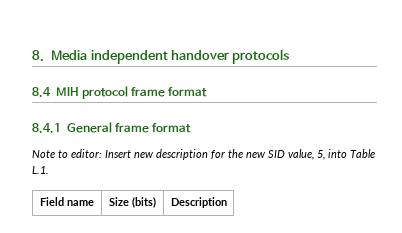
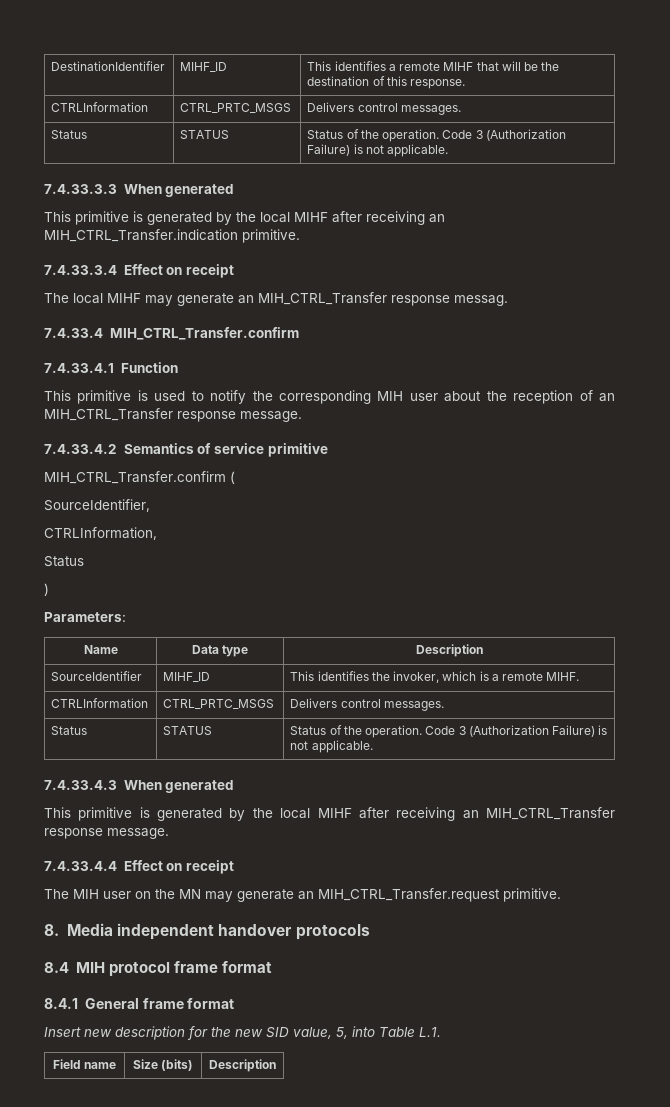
(32, 56) none -> [51,61,166,71] [180,62,228,72] [307,61,560,71] [307,76,466,89] [51,102,149,112] [180,103,292,113] [307,102,461,115] [51,130,88,139] [180,130,230,139] [307,129,566,142] [307,144,449,157] [44,184,235,197] [44,211,445,225] [44,229,300,243] [44,264,235,278] [44,292,508,306] [44,327,299,340] [44,362,178,373] [44,390,615,404] [44,408,302,422] [44,443,328,457] [44,471,235,484] [44,499,150,512] [44,527,157,540] [44,556,84,567] [44,583,49,596] [44,612,126,622] [83,645,118,654] [191,645,249,657] [415,644,483,657] [51,671,143,681] [163,672,211,682] [290,671,580,683] [51,698,149,708] [163,699,275,709] [290,698,444,711] [51,726,88,735] [163,726,213,735] [290,725,608,738] [290,740,373,753] [44,780,235,793] [44,807,615,821] [44,828,169,839] [44,860,235,874] [44,888,561,902] DestinationIdentifier | MIHF_ID | This identifies a remote MIHF that will be the destination of this response. // CTRLInformation | CTRL_PRTC_MSGS | Delivers control messages. // Status | STATUS | Status of the operation. Code 3 (Authorization Failure) is not applicable. // 7.4.33.3.3 When generated // This primitive is generated by the local MIHF after receiving an MIH_CTRL_Transfer.indication primitive. // 7.4.33.3.4 Effect on receipt // The local MIHF may generate an MIH_CTRL_Transfer response messag. // 7.4.33.4 MIH_CTRL_Transfer.confirm // 7.4.33.4.1 Function // This primitive is used to notify the corresponding MIH user about the reception of an MIH_CTRL_Transfer response message. // 7.4.33.4.2 Semantics of service primitive // MIH_CTRL_Transfer.confirm ( // SourceIdentifier, // CTRLInformation, // Status // ) // Parameters: // Name | Data type | Description // SourceIdentifier | MIHF_ID | This identifies the invoker, which is a remote MIHF. // CTRLInformation | CTRL_PRTC_MSGS | Delivers control messages. // Status | STATUS | Status of the operation. Code 3 (Authorization Failure) is not applicable. // 7.4.33.4.3 When generated // This primitive is generated by the local MIHF after receiving an MIH_CTRL_Transfer response message. // 7.4.33.4.4 Effect on receipt // The MIH user on the MN may generate an MIH_CTRL_Transfer.request primitive. //
[32,149,102,158] Note to editor: -> (235, 1003) none

